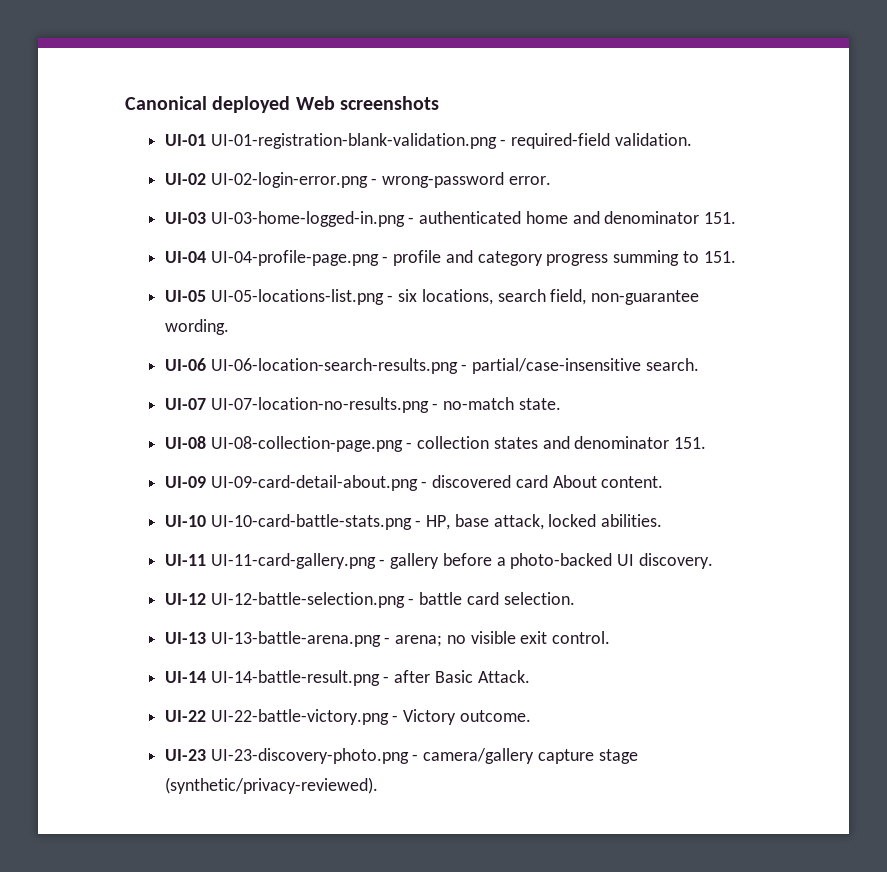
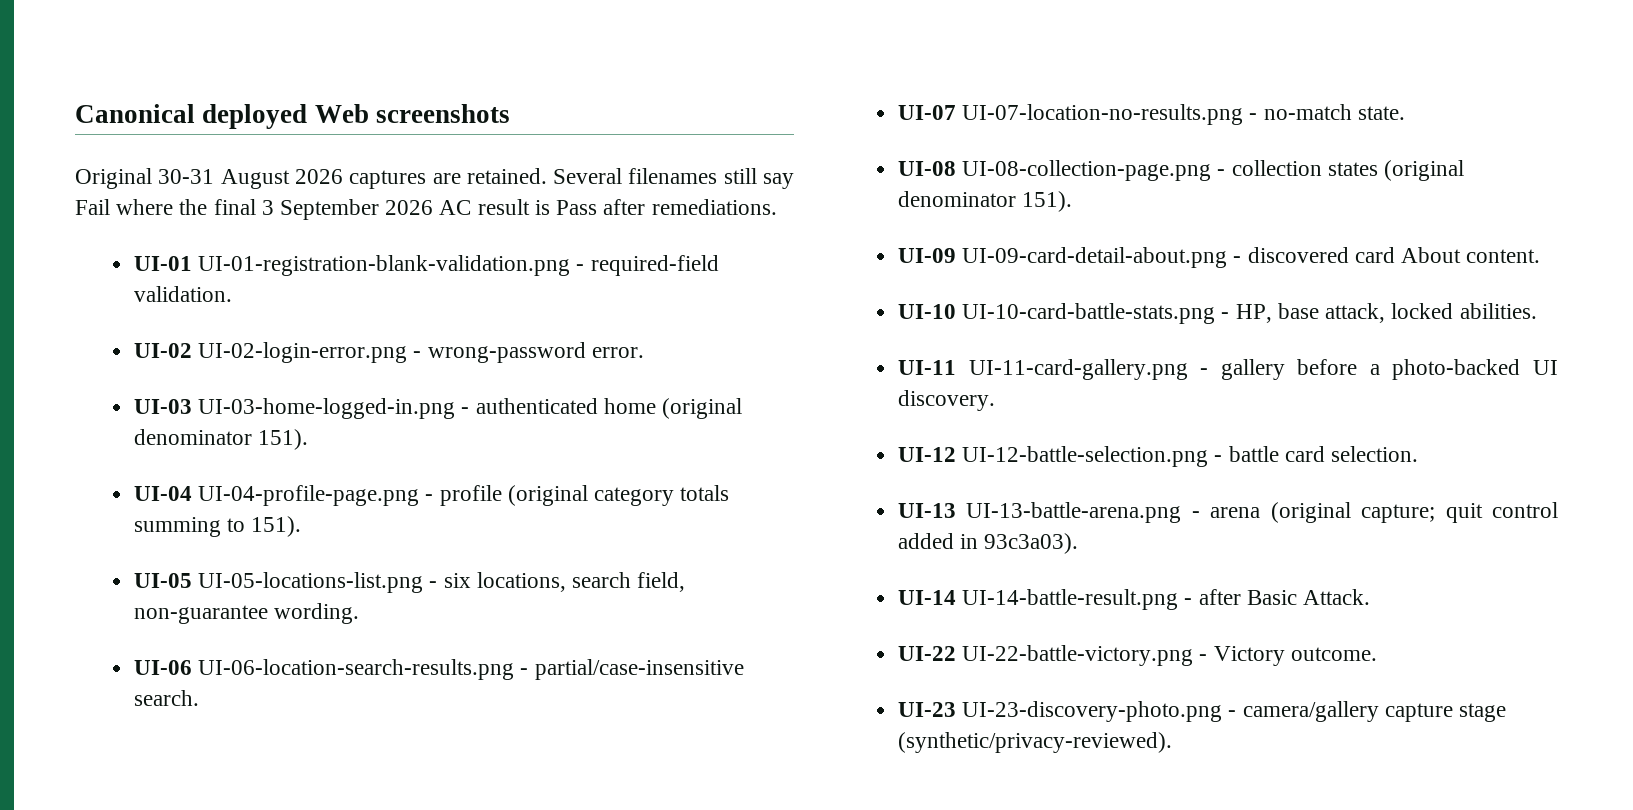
(439, 103) none -> [75,168,794,189] [75,199,777,220] // Original 30-31 August 2026 captures are retained. Several filenames still say Fail where the final 3 September 2026 AC result is Pass after remediations.
[572,211,737,224] and denominator 151. -> [662,398,743,419] [134,429,309,450] (original denominator 151).
[445,250,609,266] and category progress -> [507,485,730,506] (original category totals
[703,251,736,263] 151. -> [251,516,302,537] 151).
[542,436,707,449] and denominator 151. -> [1384,160,1465,181] [898,191,1073,212] (original denominator 151).
[395,631,611,647] arena; no visible exit control. -> [1210,502,1558,523] [898,533,1079,554] arena (original capture; quit control added in 93c3a03).

